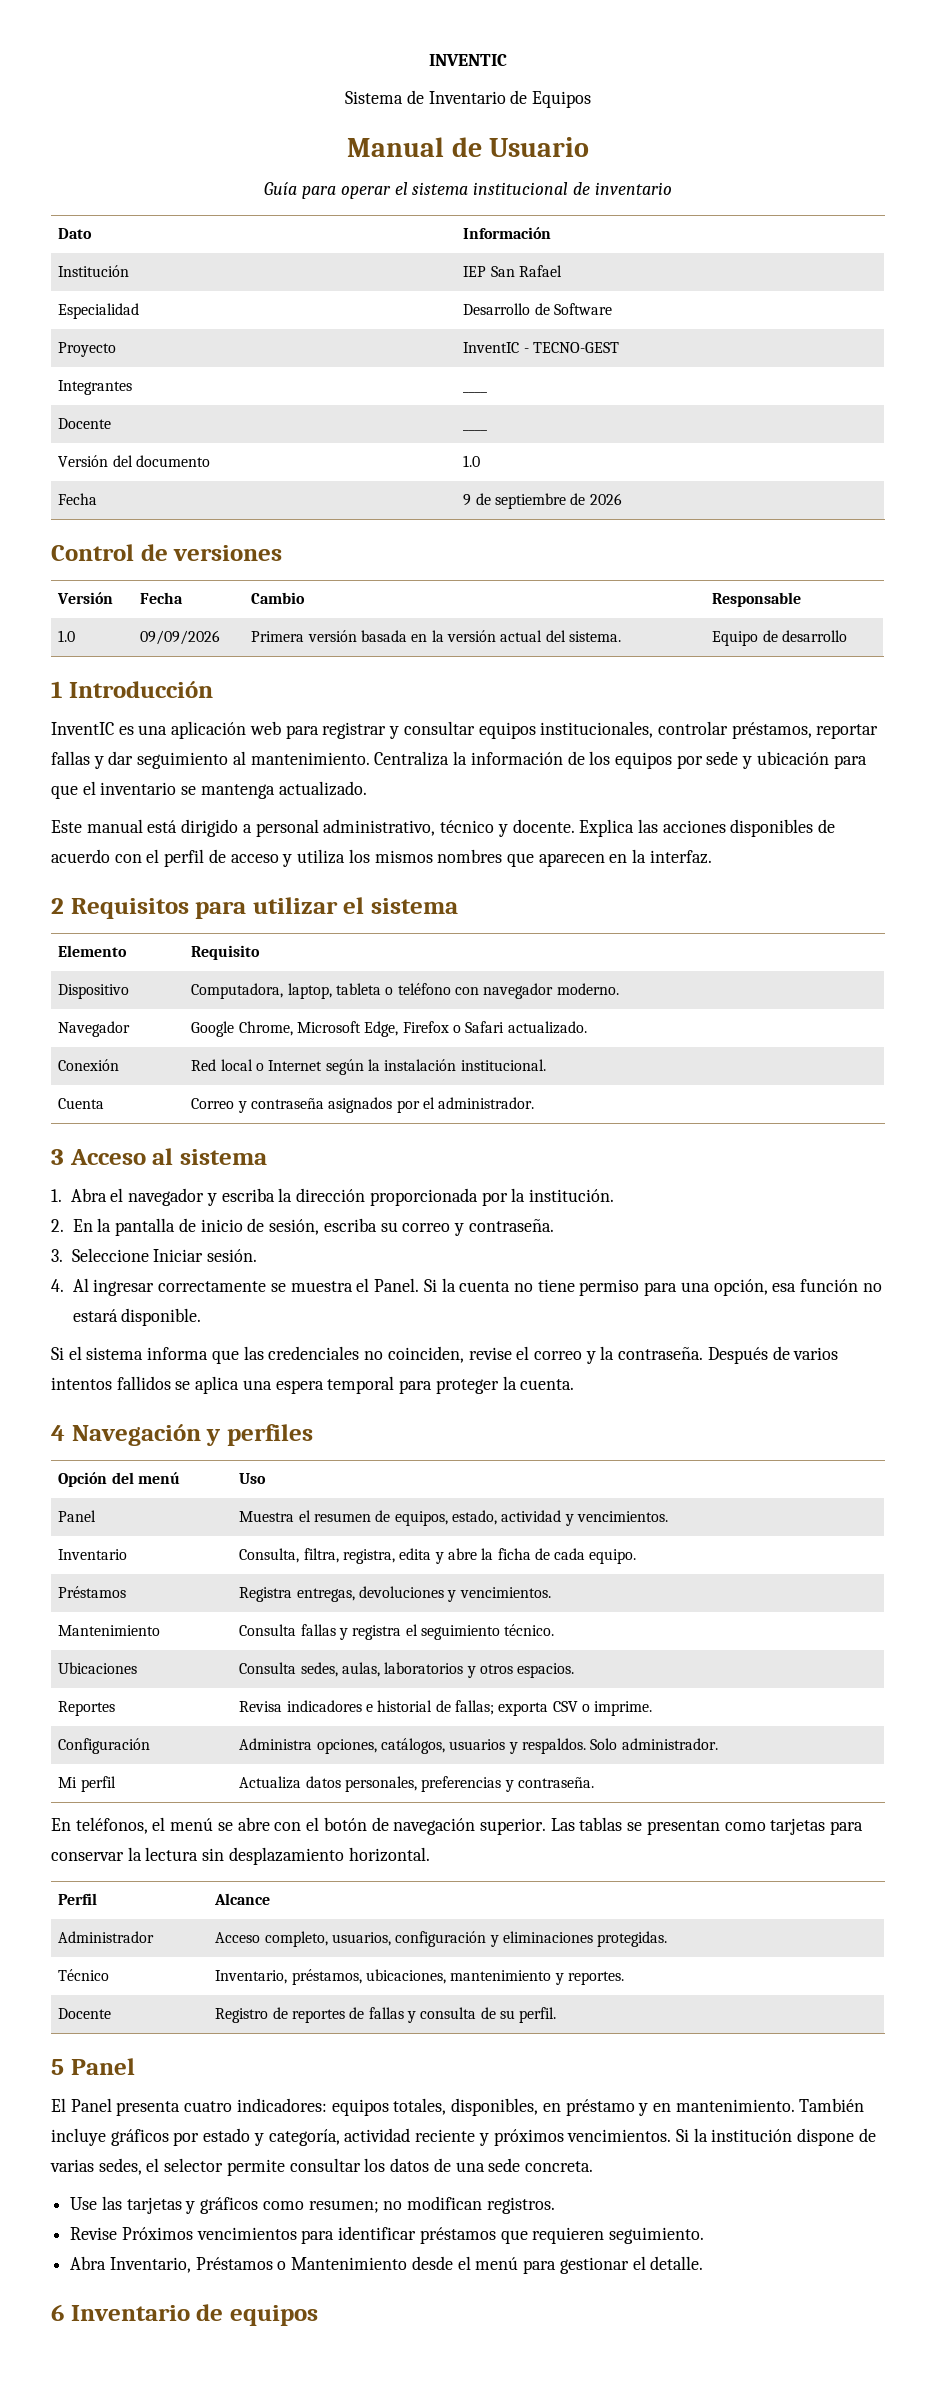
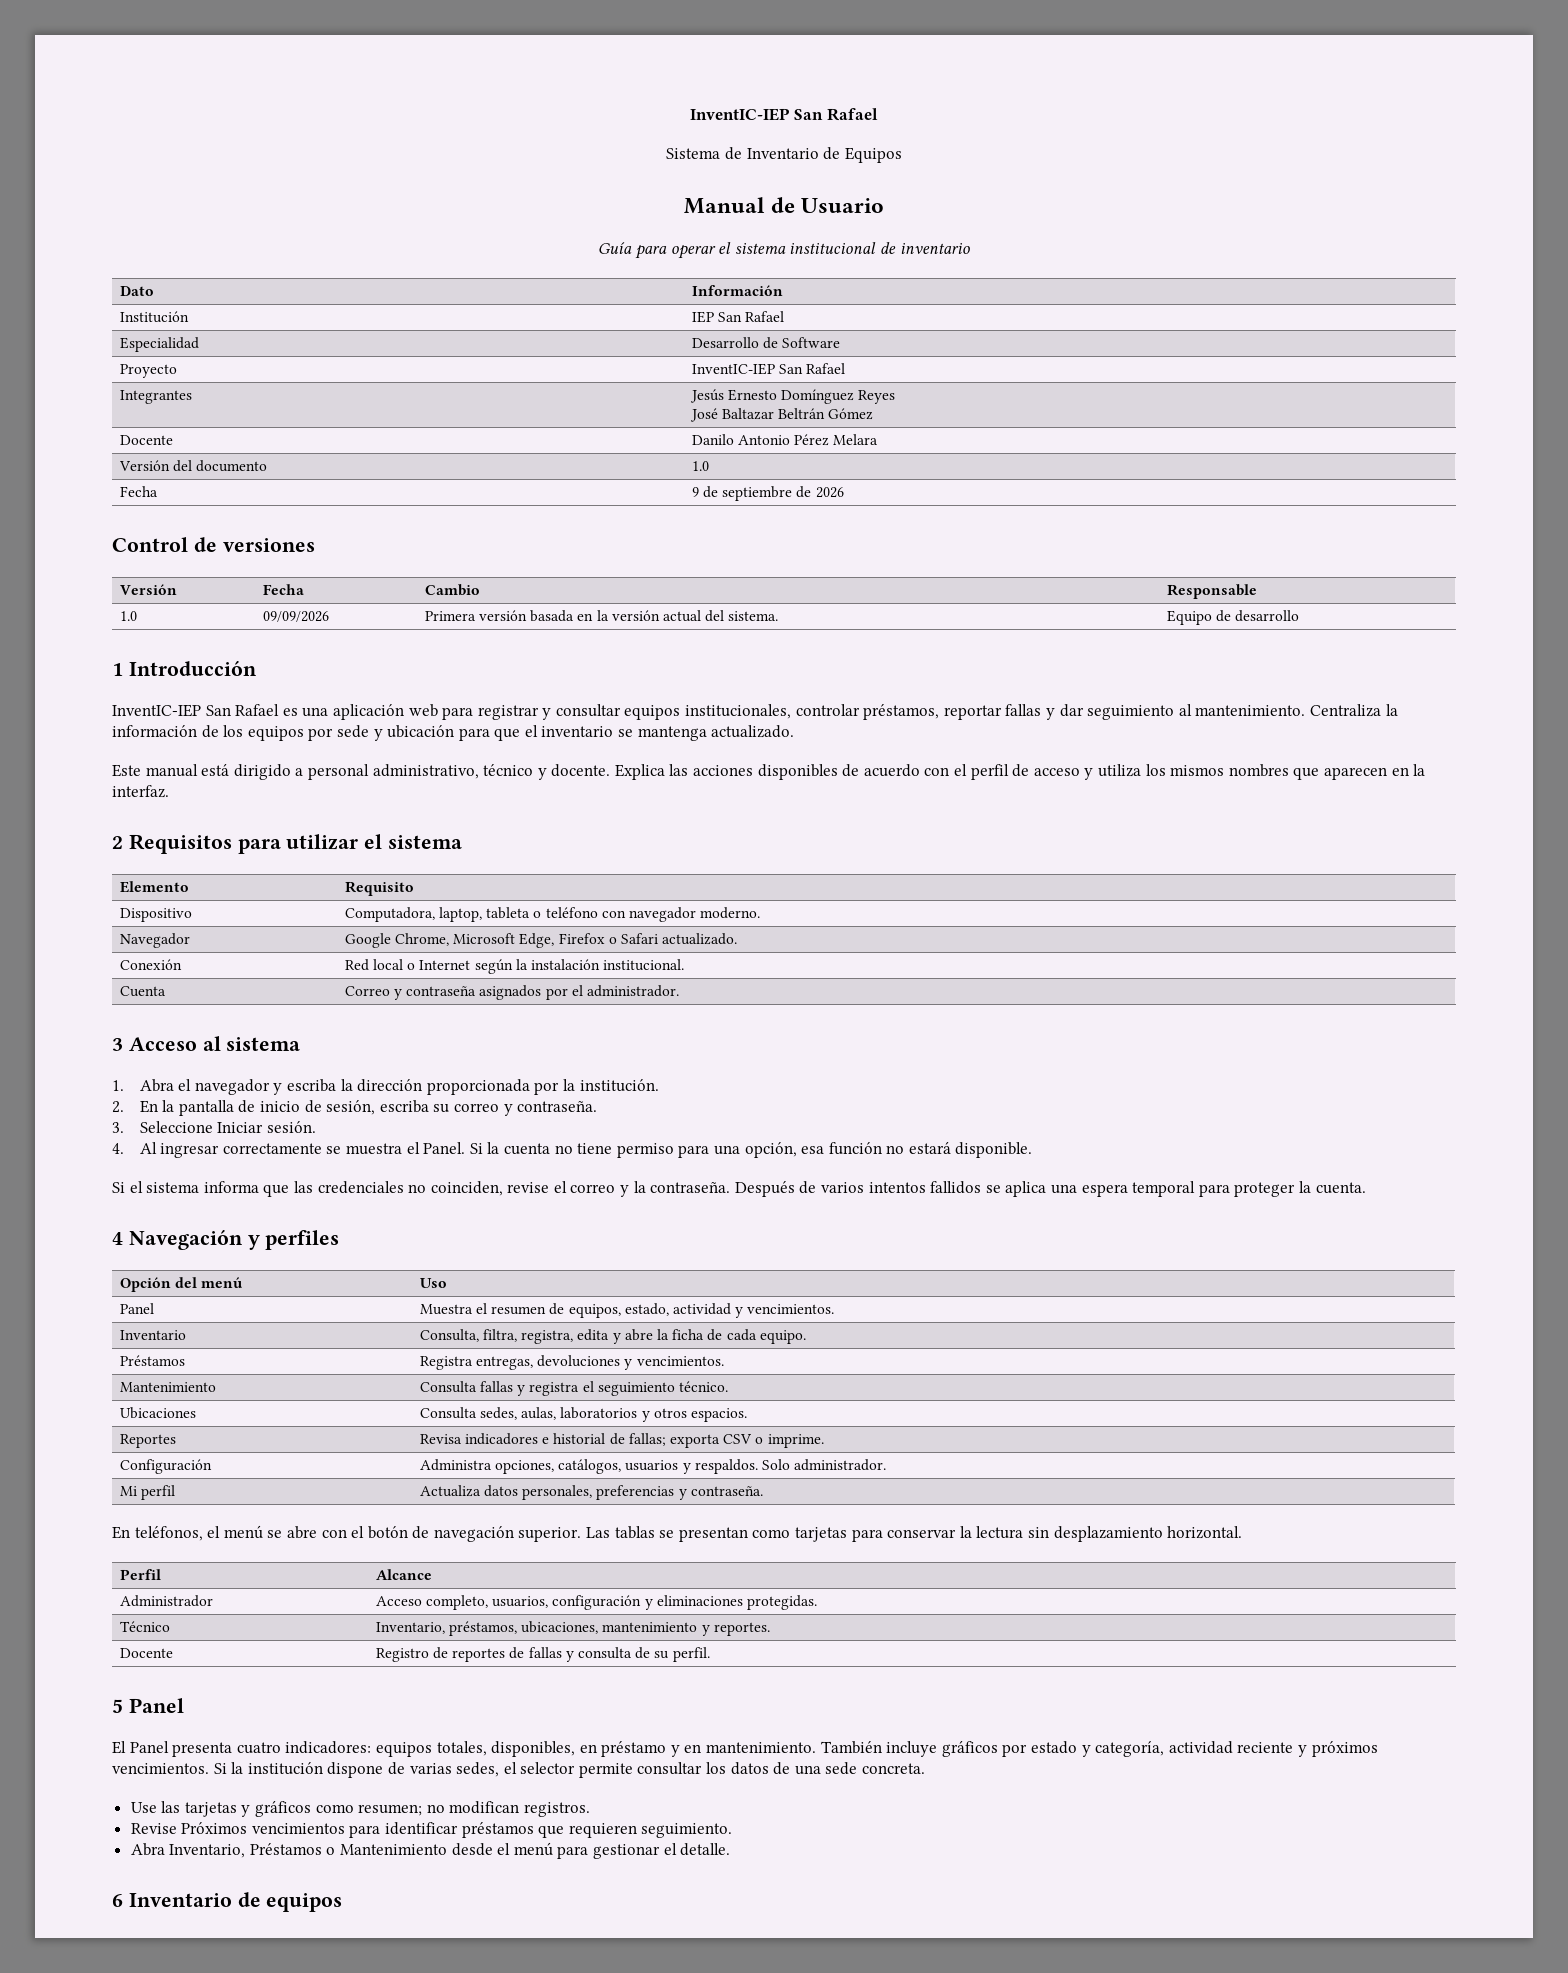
[429,54,507,66] INVENTIC -> [690,108,878,121] InventIC-IEP San Rafael
[463,342,619,353] [58,380,133,395] [463,391,488,393] [58,418,112,429] [463,429,488,431] InventIC - TECNO-GEST // Integrantes | ____ // Docente | ____ -> [691,363,846,375] [119,390,192,404] [689,389,896,404] [689,408,874,422] [119,435,173,445] [691,434,879,446] InventIC-IEP San Rafael // Integrantes | Jesús Ernesto Domínguez Reyes // José Baltazar Beltrán Gómez // Docente | Danilo Antonio Pérez Melara
[51,722,114,735] InventIC -> [112,704,280,717] InventIC-IEP San Rafael

